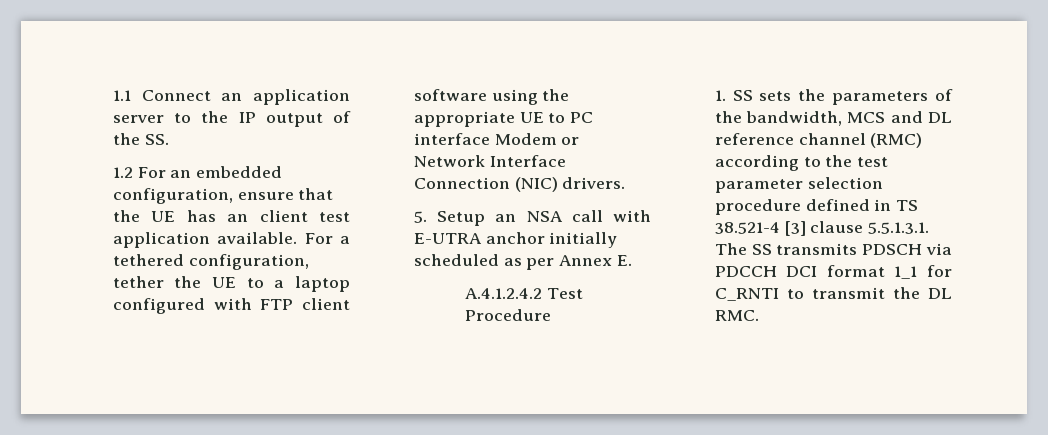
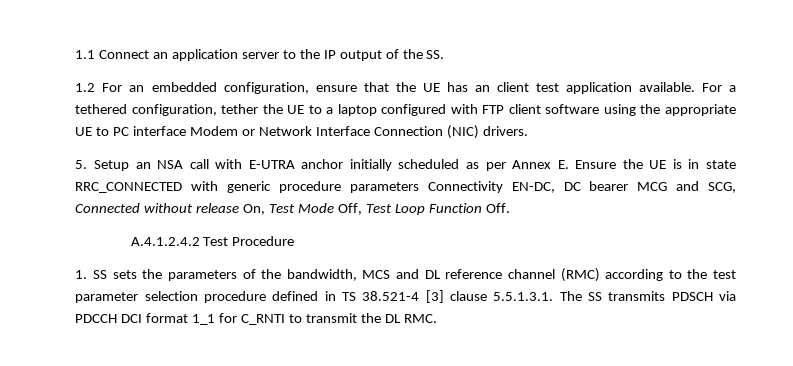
(632, 260) none -> [575,159,736,169] [75,181,736,193] [75,203,510,215] Ensure the UE is in state RRC_CONNECTED with generic procedure parameters Connectivity EN-DC, DC bearer MCG and SCG, Connected without release On, Test Mode Off, Test Loop Function Off.

